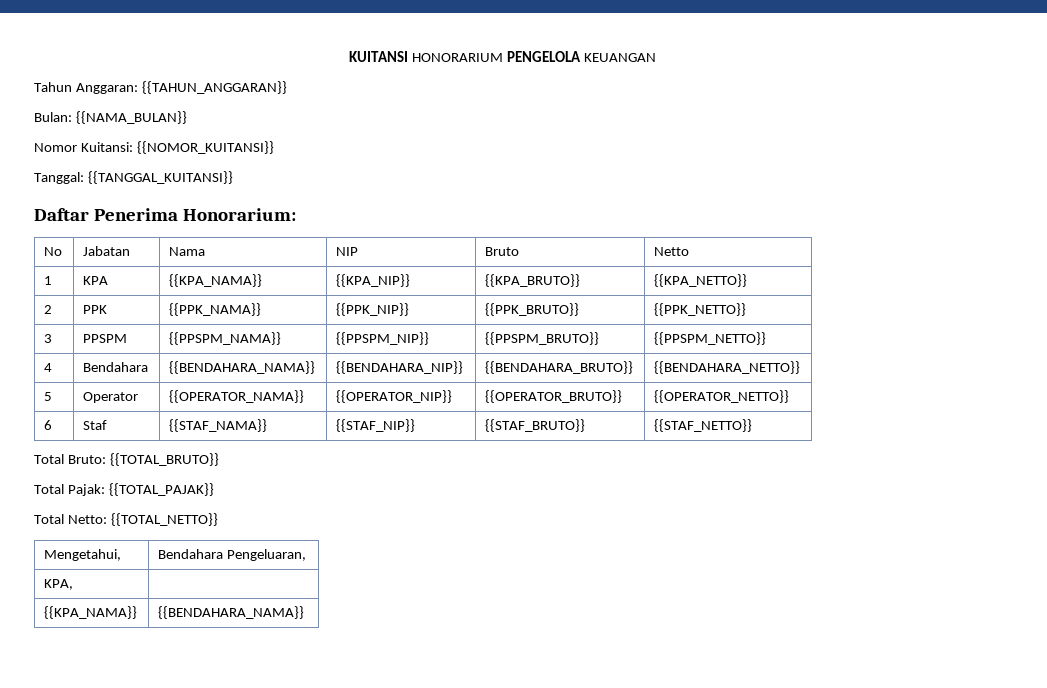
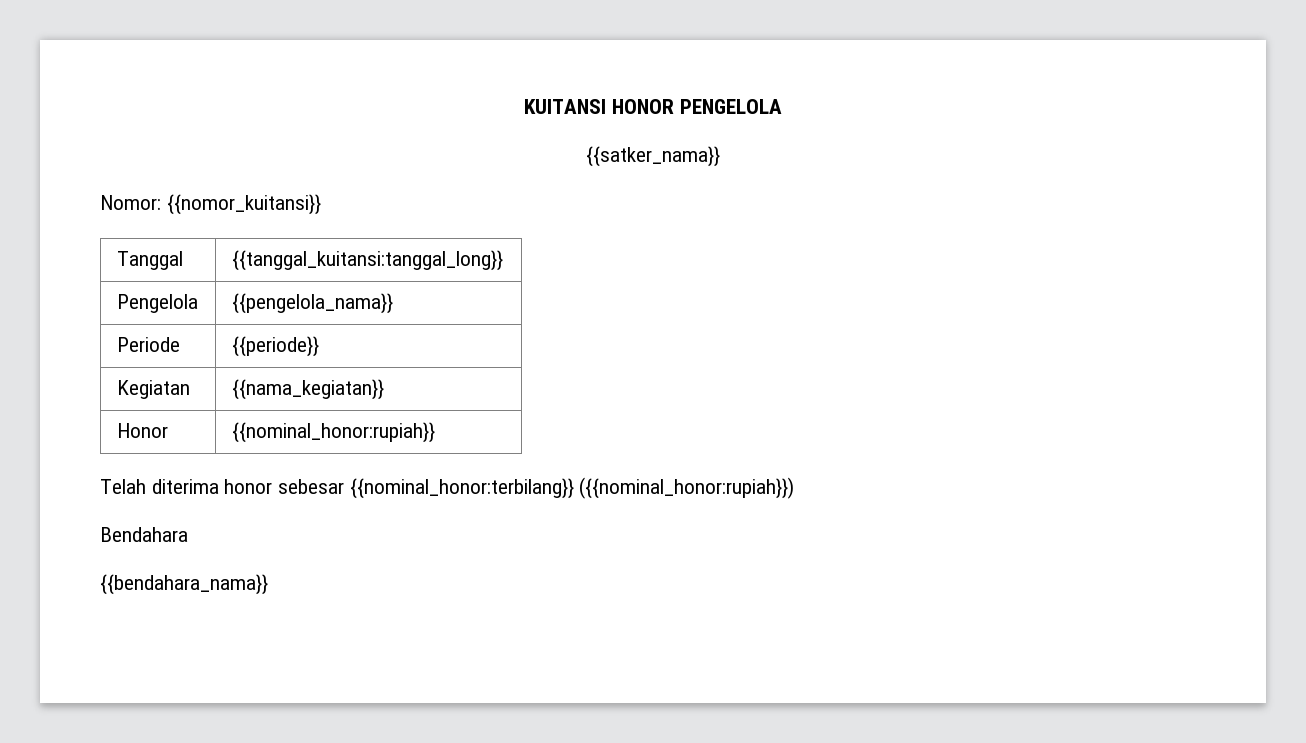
[412,53,504,62] HONORARIUM -> [612,99,674,114] HONOR
[583,53,656,62] [34,81,287,94] [34,111,187,124] [34,141,274,154] [34,171,233,184] [34,208,296,221] [44,247,63,256] [83,246,131,256] [169,247,206,256] [336,247,359,256] [485,247,520,256] [654,247,690,256] [44,276,53,285] [83,276,109,285] [169,274,263,287] [336,274,411,287] [485,274,581,287] [654,274,748,287] [44,305,53,314] [83,305,108,314] [169,303,262,316] [336,303,410,316] [485,303,580,316] [654,303,747,316] [44,334,53,343] [83,334,128,343] [169,332,282,345] [336,332,430,345] [485,332,600,345] [654,332,767,345] [44,363,53,372] [83,362,149,372] [169,361,316,374] [336,361,464,374] [485,361,634,374] [654,361,801,374] [44,392,53,401] [83,392,139,403] [169,390,305,403] [336,390,453,403] [485,390,623,403] [654,390,790,403] [44,420,53,430] [83,420,108,430] [169,419,268,432] [336,419,416,432] [485,419,586,432] [654,419,753,432] [34,453,219,466] [34,483,214,496] [34,513,218,526] [44,549,122,561] [158,549,307,561] [44,579,74,590] [44,606,138,619] [158,606,305,619] KEUANGAN // Tahun Anggaran: {{TAHUN_ANGGARAN}} // Bulan: {{NAMA_BULAN}} // Nomor Kuitansi: {{NOMOR_KUITANSI}} // Tanggal: {{TANGGAL_KUITANSI}} // Daftar Penerima Honorarium: // No | Jabatan | Nama | NIP | Bruto | Netto // 1 | KPA | {{KPA_NAMA}} | {{KPA_NIP}} | {{KPA_BRUTO}} | {{KPA_NETTO}} // 2 | PPK | {{PPK_NAMA}} | {{PPK_NIP}} | {{PPK_BRUTO}} | {{PPK_NETTO}} // 3 | PPSPM | {{PPSPM_NAMA}} | {{PPSPM_NIP}} | {{PPSPM_BRUTO}} | {{PPSPM_NETTO}} // 4 | Bendahara | {{BENDAHARA_NAMA}} | {{BENDAHARA_NIP}} | {{BENDAHARA_BRUTO}} | {{BENDAHARA_NETTO}} // 5 | Operator | {{OPERATOR_NAMA}} | {{OPERATOR_NIP}} | {{OPERATOR_BRUTO}} | {{OPERATOR_NETTO}} // 6 | Staf | {{STAF_NAMA}} | {{STAF_NIP}} | {{STAF_BRUTO}} | {{STAF_NETTO}} // Total Bruto: {{TOTAL_BRUTO}} // Total Pajak: {{TOTAL_PAJAK}} // Total Netto: {{TOTAL_NETTO}} // Mengetahui, | Bendahara Pengeluaran, // KPA, | // {{KPA_NAMA}} | {{BENDAHARA_NAMA}} -> [586,146,720,167] [100,194,321,215] [116,251,183,270] [231,250,503,271] [116,294,198,313] [231,293,393,314] [116,337,180,352] [231,336,319,357] [116,380,190,399] [231,379,384,400] [116,423,168,438] [231,422,435,443] [100,477,795,499] [100,527,188,542] [100,574,268,595] // {{satker_nama}} // Nomor: {{nomor_kuitansi}} // Tanggal | {{tanggal_kuitansi:tanggal_long}} // Pengelola | {{pengelola_nama}} // Periode | {{periode}} // Kegiatan | {{nama_kegiatan}} // Honor | {{nominal_honor:rupiah}} // Telah diterima honor sebesar {{nominal_honor:terbilang}} ({{nominal_honor:rupiah}}) // Bendahara // {{bendahara_nama}}

